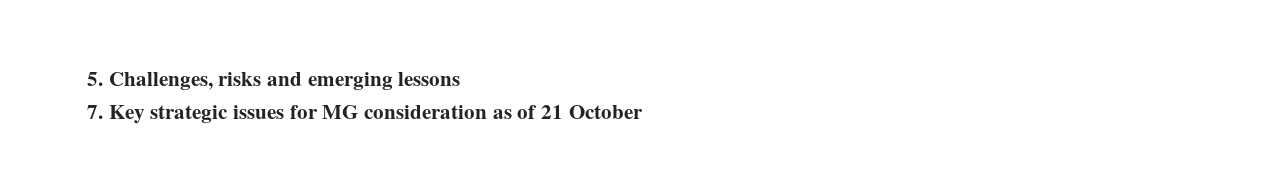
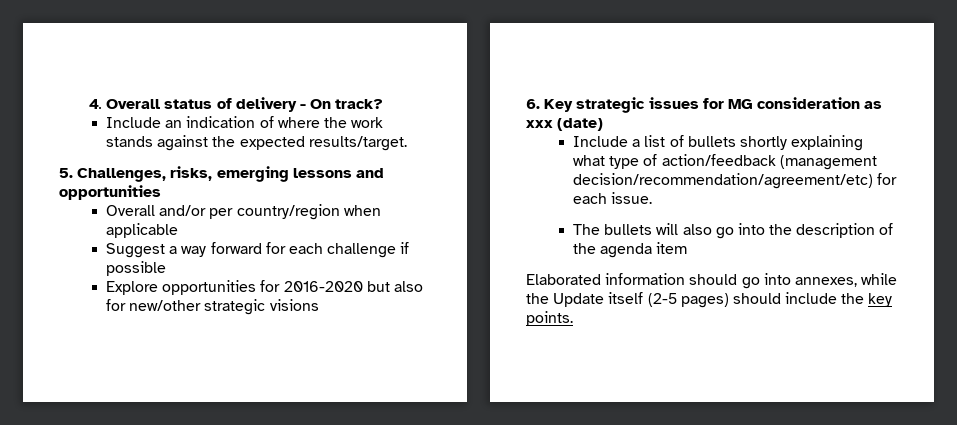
[87,72,461,90] [87,105,103,119] 5. Challenges, risks and emerging lessons // 7. -> [88,97,384,112] [105,116,384,128] [105,135,407,151] [59,166,384,182] [59,185,161,200] [105,204,381,220] [105,223,178,238] [105,242,410,258] [105,261,166,276] [105,280,423,295] [105,299,319,315] [526,99,540,109] 4. Overall status of delivery - On track? // Include an indication of where the work stands against the expected results/target. // 5. Challenges, risks, emerging lessons and opportunities // Overall and/or per country/region when applicable // Suggest a way forward for each challenge if possible // Explore opportunities for 2016-2020 but also for new/other strategic visions // 6.
[517,105,643,119] of 21 October -> [526,118,604,131] [572,135,864,151] [572,154,877,170] [572,173,898,189] [572,192,653,204] [572,223,894,239] [572,242,688,258] [526,273,898,289] [526,292,893,308] [526,311,573,326] xxx (date) // Include a list of bullets shortly explaining what type of action/feedback (management decision/recommendation/agreement/etc) for each issue. // The bullets will also go into the description of the agenda item // Elaborated information should go into annexes, while the Update itself (2-5 pages) should include the key points.

